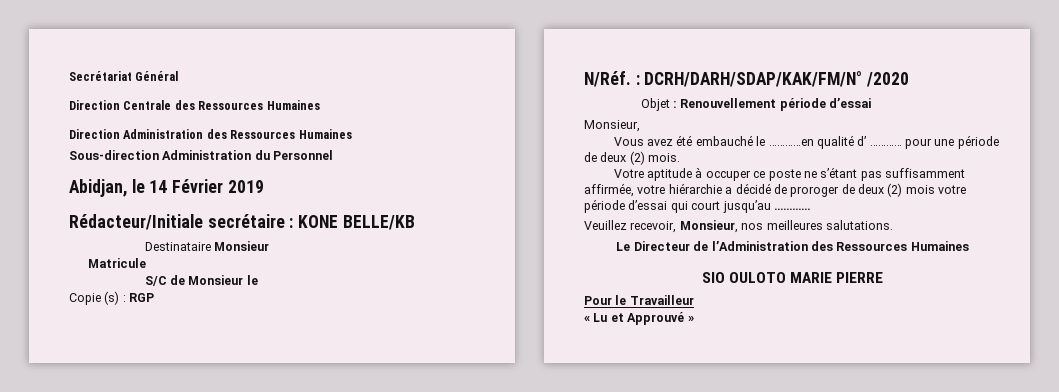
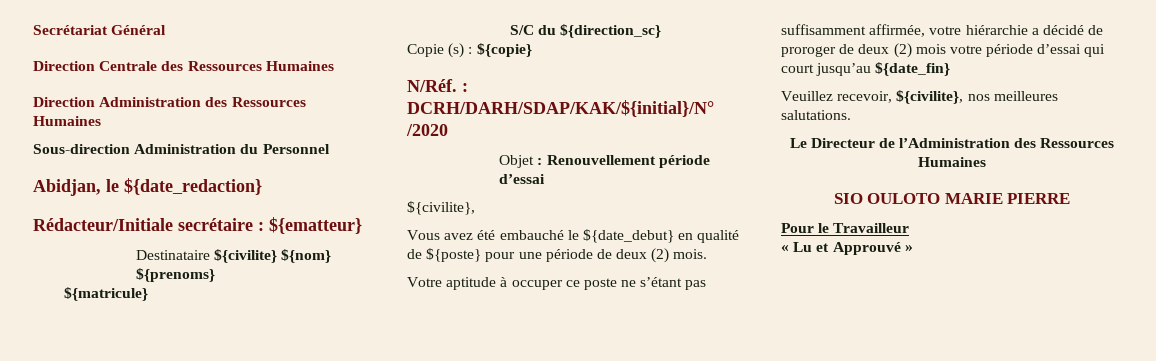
[149,179,264,193] 14 Février 2019 -> [124,178,262,195] ${date_redaction}
[298,215,415,230] KONE BELLE/KB -> [269,217,362,234] ${ematteur}
[213,241,269,251] [87,258,146,268] [144,275,258,286] Monsieur // Matricule // S/C de Monsieur le -> [213,249,331,263] [135,268,215,282] [63,287,148,301] [509,24,661,38] ${civilite} ${nom} ${prenoms} // ${matricule} // S/C du ${direction_sc}
[129,293,155,302] RGP -> [476,43,532,57] ${copie}
[644,71,863,87] DCRH/DARH/SDAP/KAK/FM/N° -> [407,100,714,117] DCRH/DARH/SDAP/KAK/${initial}/N°
[584,120,640,132] Monsieur, -> [407,201,475,215] ${civilite},
[768,135,902,149] …………en qualité d’ ………… -> [582,229,740,243] [407,248,482,262] ${date_debut} en qualité de ${poste}
[773,208,810,210] ………… -> [875,62,951,76] ${date_fin}
[679,220,738,233] Monsieur, -> [896,90,964,104] ${civilite},

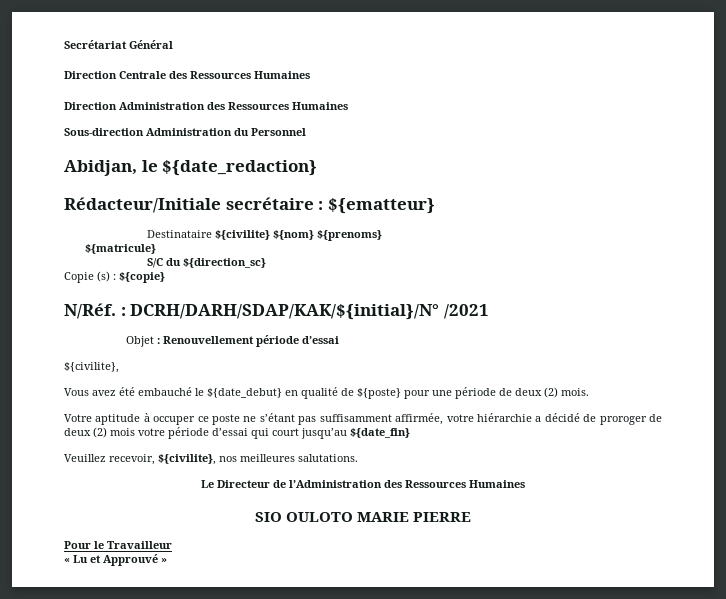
[406,124,448,136] /2020 -> [443,304,489,319] /2021

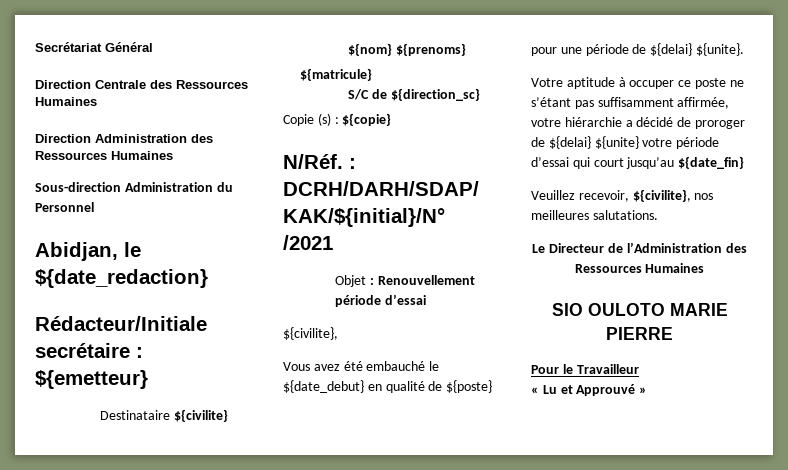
[327,198,435,214] ${ematteur} -> [35,370,148,389] ${emetteur}
[165,258,181,266] du -> [371,89,387,99] de
[515,387,589,398] deux (2) mois. -> [650,43,744,56] ${delai} ${unite}.
[64,427,135,438] deux (2) mois -> [548,136,639,149] ${delai} ${unite}

